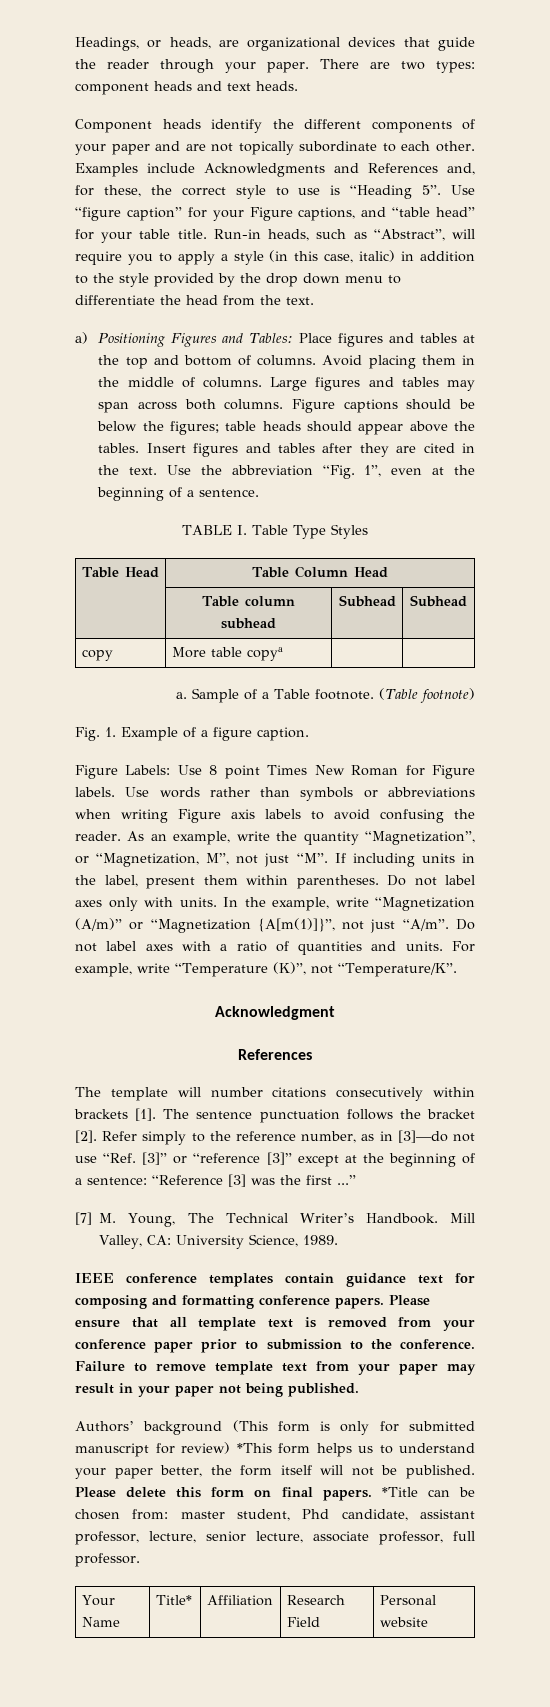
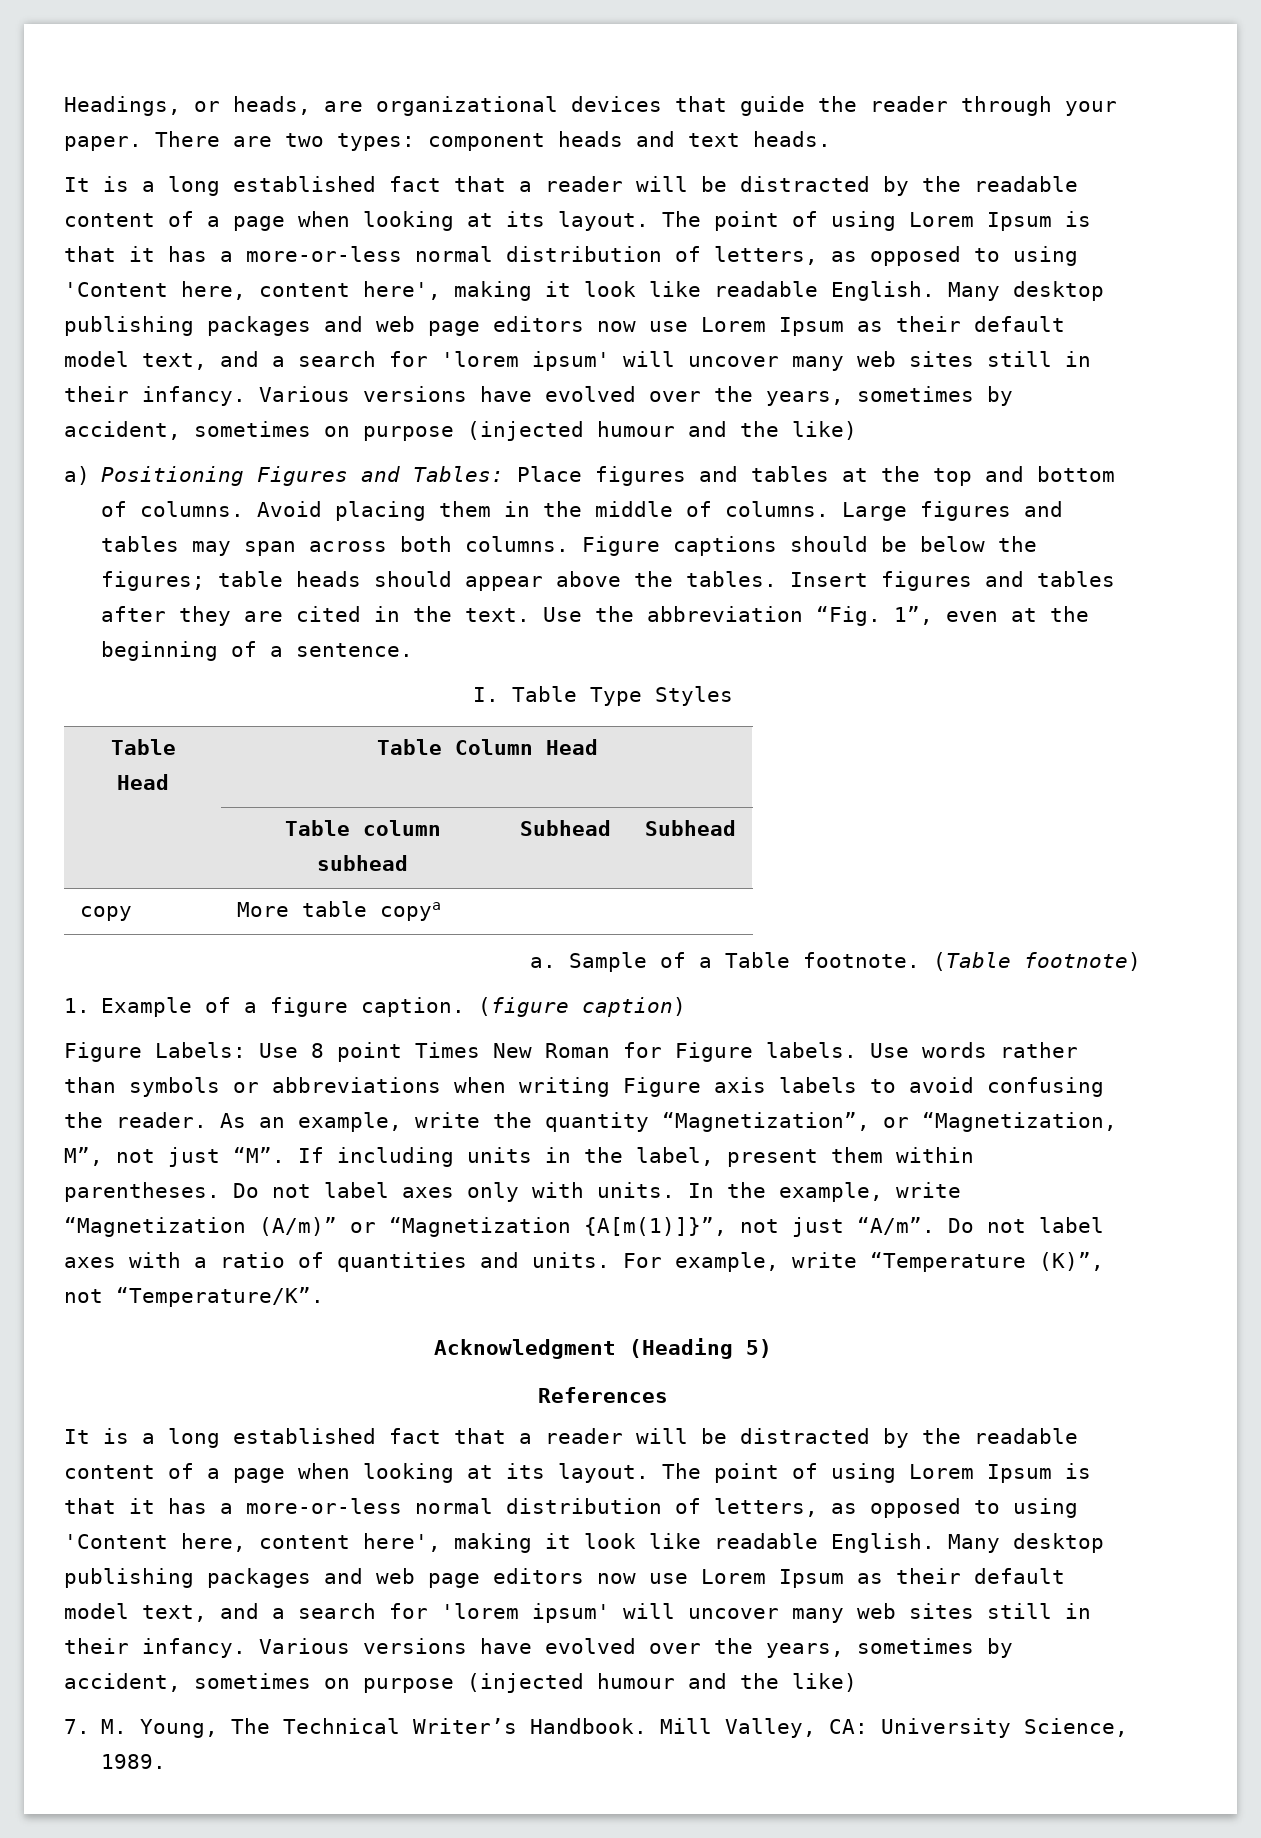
[75,119,475,133] [75,141,475,155] [75,163,475,177] [75,185,475,199] [75,207,475,221] [75,229,476,243] [75,250,476,265] [75,273,401,287] [75,295,314,306] Component heads identify the different components of your paper and are not topically subordinate to each other. Examples include Acknowledgments and References and, for these, the correct style to use is “Heading 5”. Use “figure caption” for your Figure captions, and “table head” for your table title. Run-in heads, such as “Abstract”, will require you to apply a style (in this case, italic) in addition to the style provided by the drop down menu to differentiate the head from the text. -> [64,176,1078,196] [64,211,1091,231] [64,246,1078,266] [64,281,1104,301] [64,316,1065,336] [64,351,1091,371] [64,386,1013,406] [64,421,857,441] It is a long established fact that a reader will be distracted by the readable content of a page when looking at its layout. The point of using Lorem Ipsum is that it has a more-or-less normal distribution of letters, as opposed to using 'Content here, content here', making it look like readable English. Many desktop publishing packages and web page editors now use Lorem Ipsum as their default model text, and a search for 'lorem ipsum' will uncover many web sites still in their infancy. Various versions have evolved over the years, sometimes by accident, sometimes on purpose (injected humour and the like)
[181,525,232,535] TABLE -> (413, 650) none
[75,727,100,741] Fig. -> (1141, 961) none
(309, 734) none -> [477,997,686,1017] (figure caption)
(335, 1013) none -> [628,1338,772,1359] (Heading 5)
[75,1087,475,1101] [74,1108,476,1123] [75,1130,475,1145] [75,1152,476,1167] [75,1174,356,1187] [75,1212,92,1225] The template will number citations consecutively within brackets [1]. The sentence punctuation follows the bracket [2]. Refer simply to the reference number, as in [3]—do not use “Ref. [3]” or “reference [3]” except at the beginning of a sentence: “Reference [3] was the first ...” // [7] -> [64,1428,1078,1448] [64,1463,1091,1483] [64,1498,1078,1518] [64,1533,1104,1553] [64,1568,1065,1588] [64,1603,1091,1623] [64,1638,1013,1658] [64,1673,857,1693] [64,1719,90,1734] It is a long established fact that a reader will be distracted by the readable content of a page when looking at its layout. The point of using Lorem Ipsum is that it has a more-or-less normal distribution of letters, as opposed to using 'Content here, content here', making it look like readable English. Many desktop publishing packages and web page editors now use Lorem Ipsum as their default model text, and a search for 'lorem ipsum' will uncover many web sites still in their infancy. Various versions have evolved over the years, sometimes by accident, sometimes on purpose (injected humour and the like) // 7.
[75,1273,475,1287] [75,1295,430,1309] [75,1317,475,1331] [75,1339,476,1353] [75,1361,476,1375] [75,1383,359,1397] [75,1420,475,1435] [75,1442,475,1457] [75,1465,475,1479] [75,1487,475,1501] [75,1509,475,1521] [75,1531,475,1545] [75,1553,140,1567] [81,1595,115,1606] [81,1617,120,1627] [155,1595,192,1605] [206,1595,273,1606] [286,1595,345,1605] [286,1617,320,1627] [379,1595,436,1606] [379,1617,428,1627] // IEEE conference templates contain guidance text for composing and formatting conference papers. Please ensure that all template text is removed from your conference paper prior to submission to the conference. Failure to remove template text from your paper may result in your paper not being published. // Authors’ background (This form is only for submitted manuscript for review) *This form helps us to understand your paper better, the form itself will not be published. Please delete this form on final papers. *Title can be chosen from: master student, Phd candidate, assistant professor, lecture, senior lecture, associate professor, full professor. // Your Name | Title* | Affiliation | Research Field | Personal website -> (166, 1761) none

